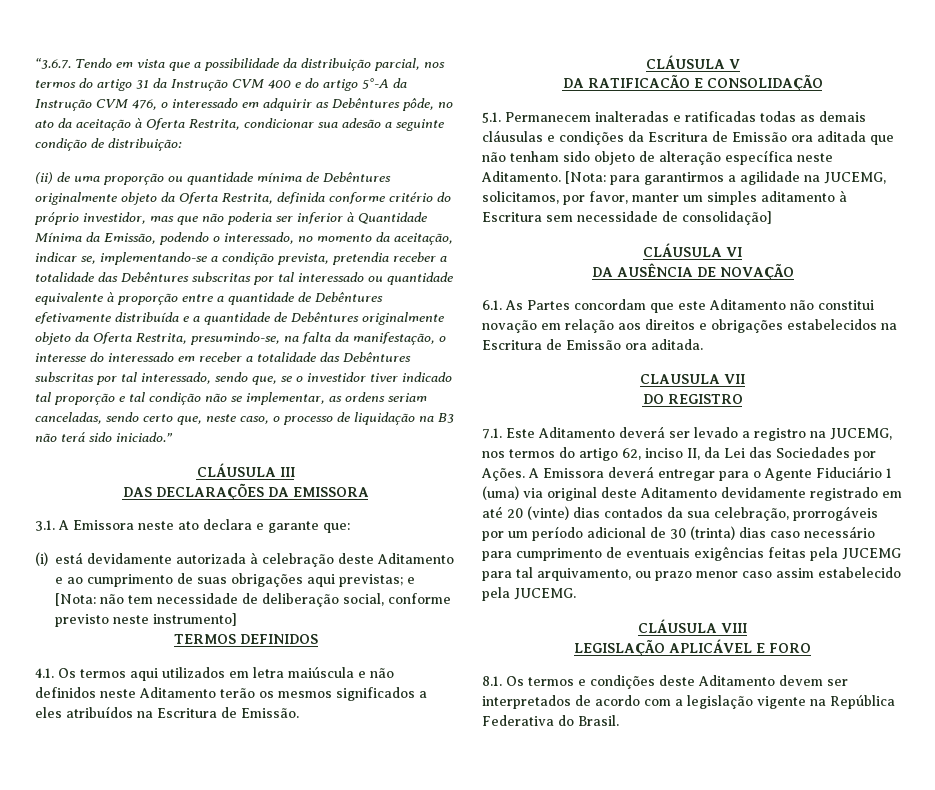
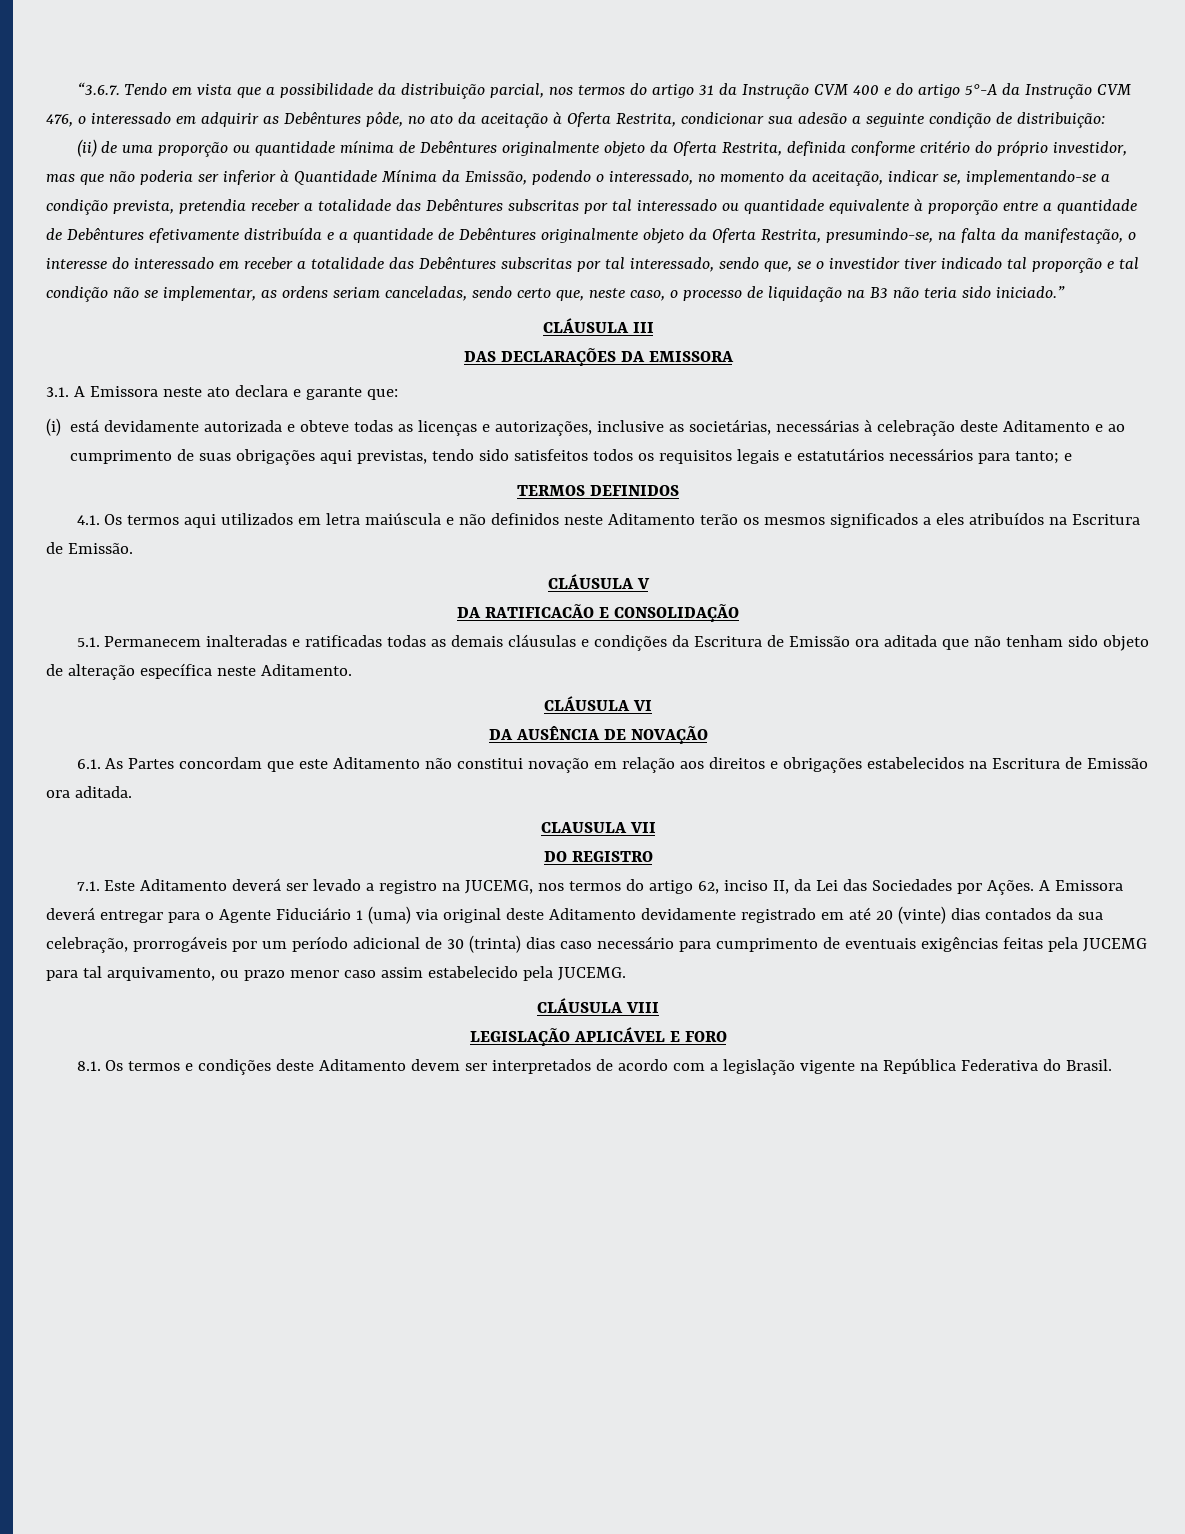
[61,432,85,442] terá -> [923,287,957,298] teria
(246, 558) none -> [287,419,860,436] e obteve todas as licenças e autorizações, inclusive as societárias, necessárias
[339,574,415,587] [55,593,451,607] [55,613,237,627] previstas; e [Nota: não tem necessidade de deliberação social, conforme previsto neste instrumento] -> [357,448,1073,464] previstas, tendo sido satisfeitos todos os requisitos legais e estatutários necessários para tanto; e
[565,171,886,185] [482,190,847,205] [482,211,772,225] [Nota: para garantirmos a agilidade na JUCEMG, solicitamos, por favor, manter um simples aditamento à Escritura sem necessidade de consolidação] -> (352, 670) none

